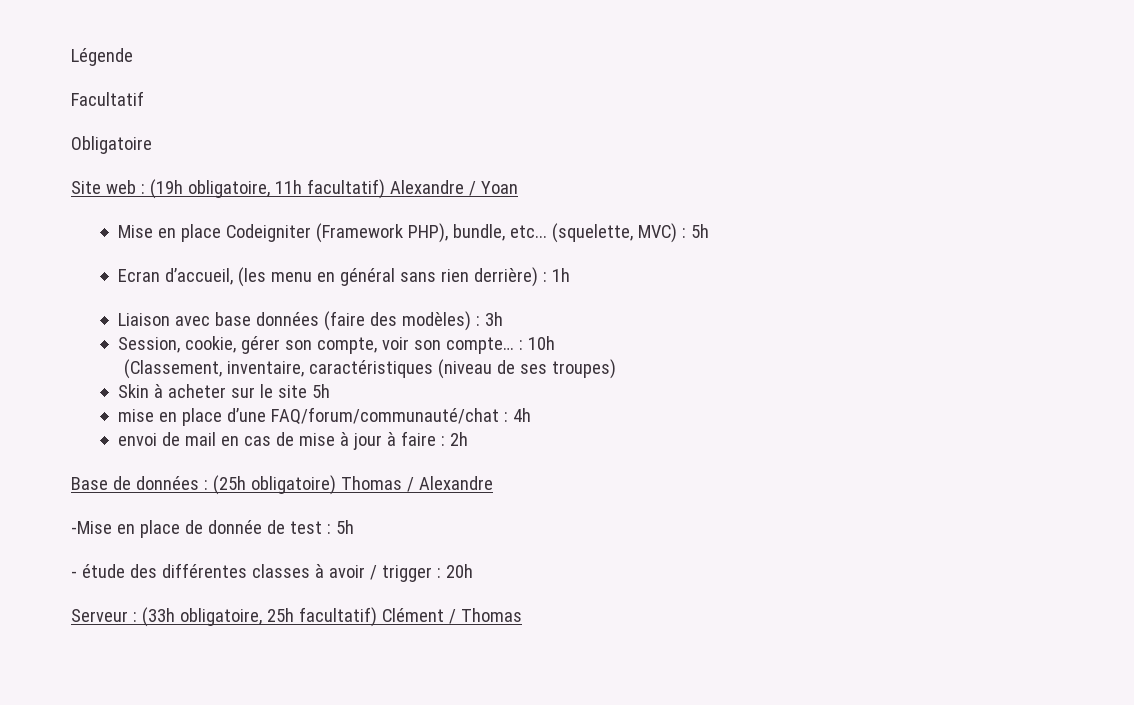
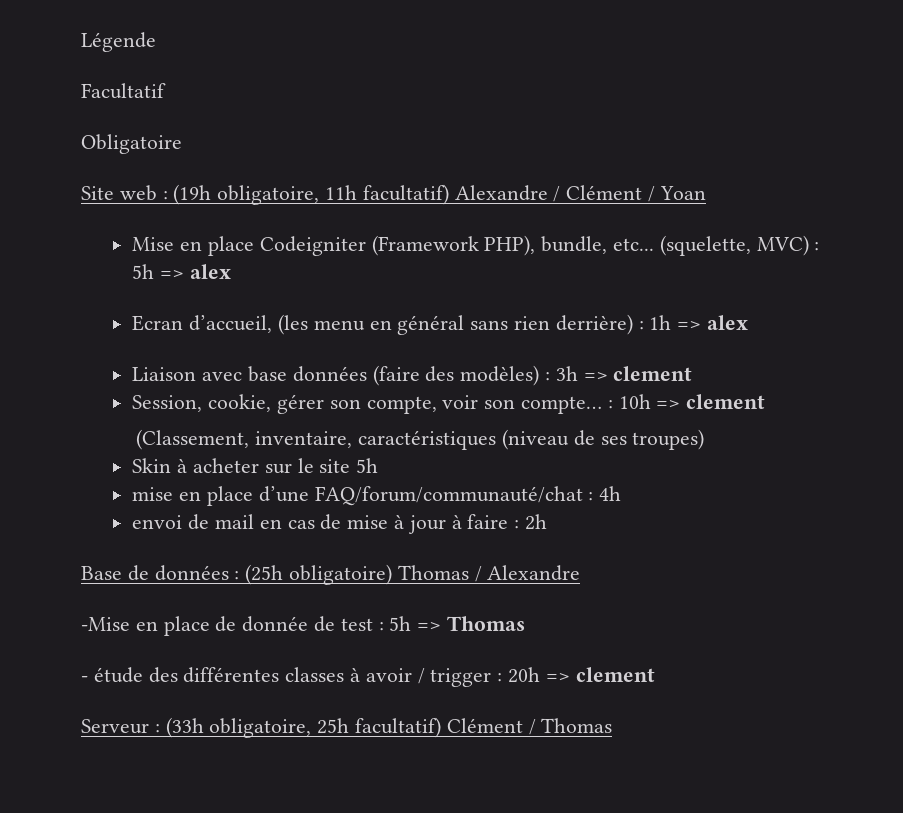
(476, 188) none -> [566,185,656,202] Clément /
(709, 231) none -> [160,264,232,279] => alex
(570, 275) none -> [677,315,749,330] => alex
(503, 319) none -> [583,366,693,381] => clement
(555, 343) none -> [656,394,766,409] => clement
(354, 527) none -> [417,616,526,631] => Thomas
(473, 571) none -> [545,667,655,682] => clement

